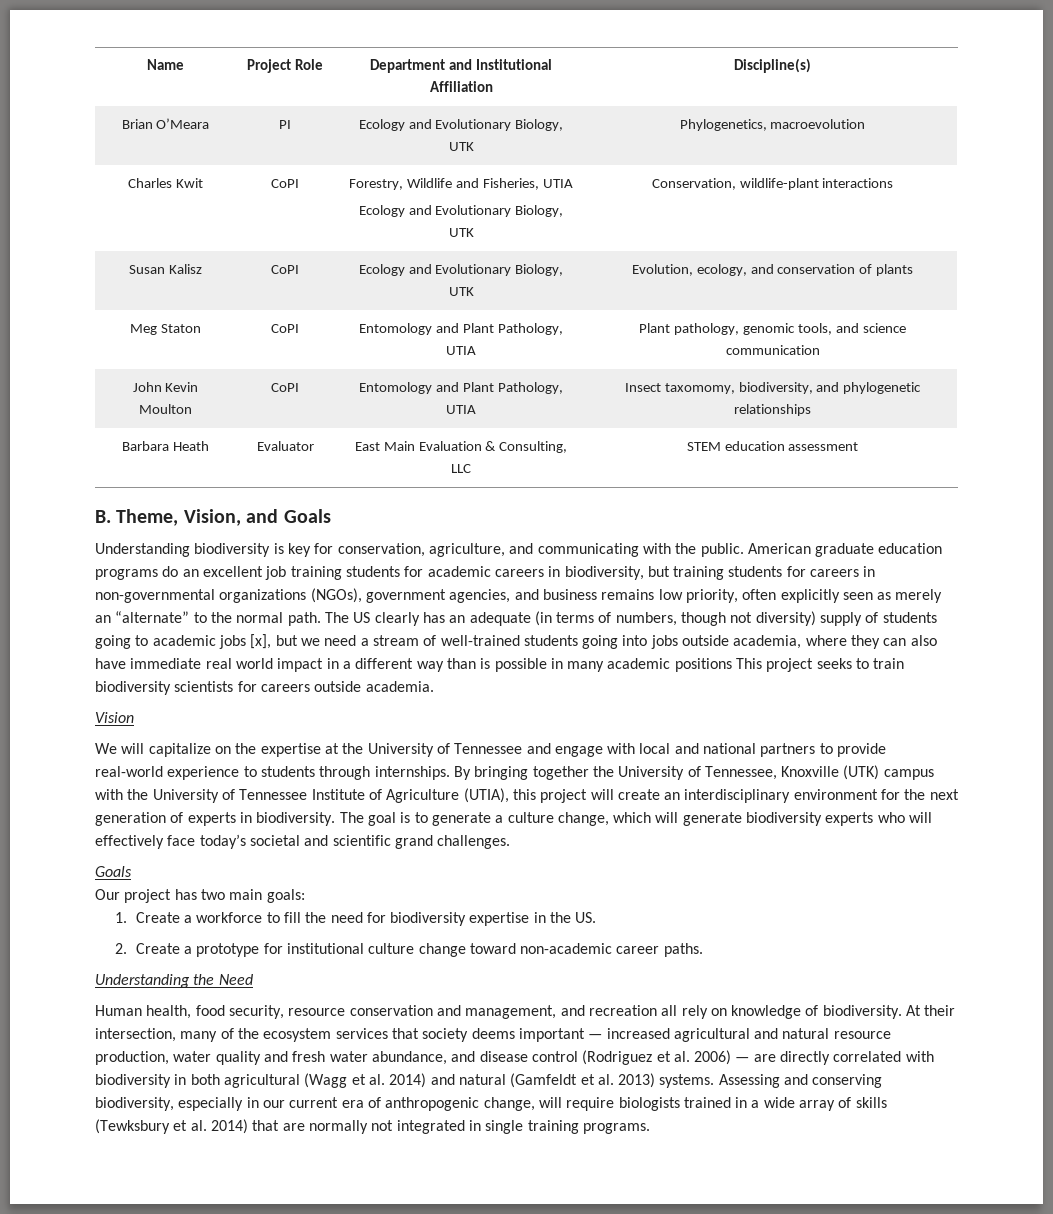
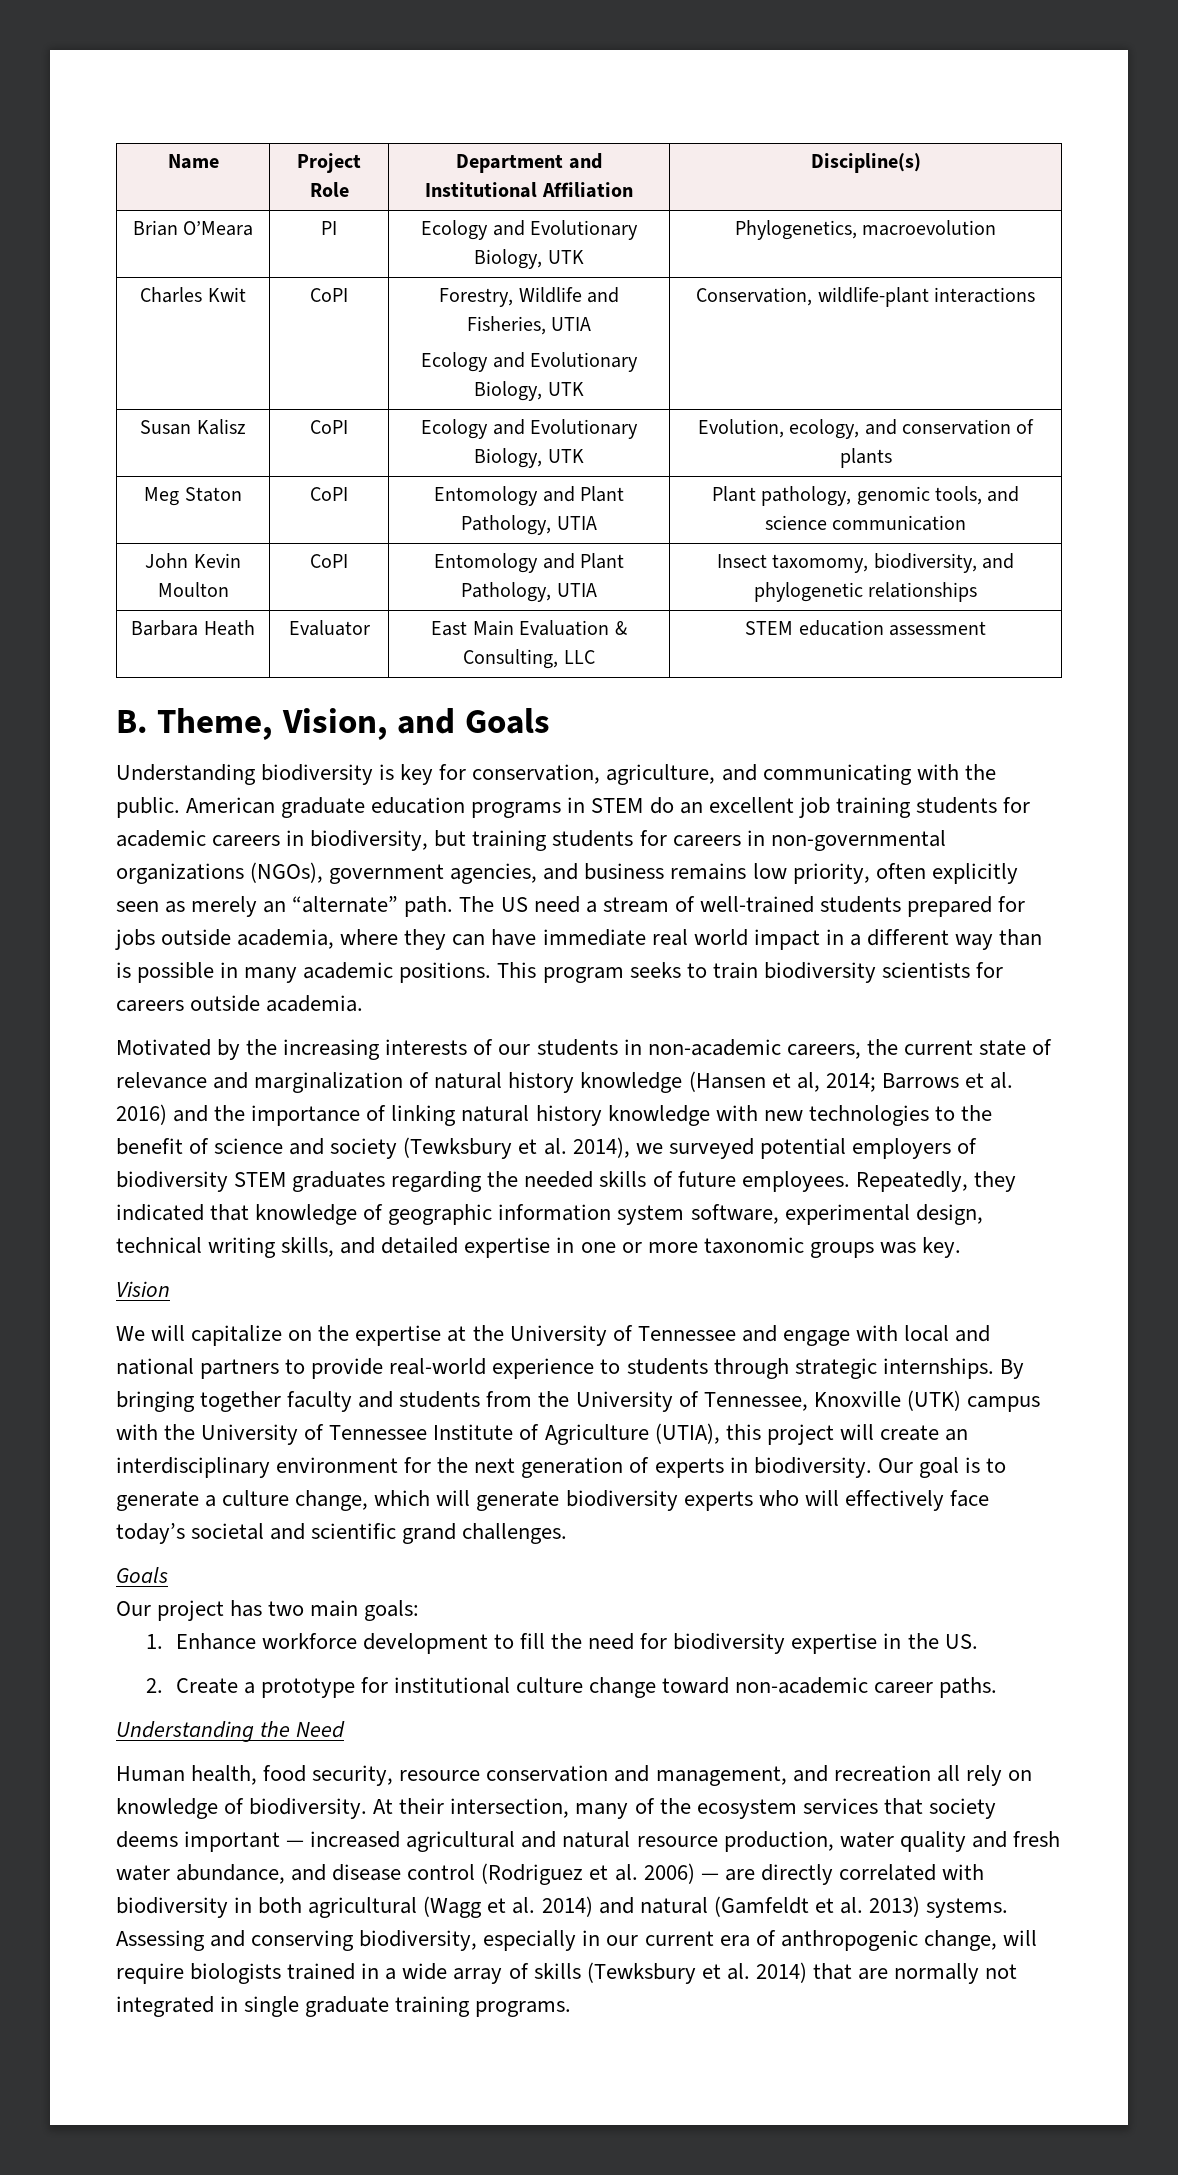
(158, 574) none -> [567,797,644,813] in STEM
[193,611,937,626] [95,634,320,649] to the normal path. The US clearly has an adequate (in terms of numbers, though not diversity) supply of students going to academic jobs [x], but we -> [404,896,528,917] path. The US
[582,635,648,649] going into -> [907,896,1026,917] prepared for
[910,635,937,646] also -> (486, 940) none
[674,658,814,672] positions This project -> [399,962,624,983] positions. This program
(434, 686) none -> [116,1039,1053,1060] [116,1071,1013,1093] [116,1104,992,1126] [116,1137,977,1159] [116,1171,1016,1192] [116,1204,983,1225] [116,1237,961,1258] // Motivated by the increasing interests of our students in non-academic careers, the current state of relevance and marginalization of natural history knowledge (Hansen et al, 2014; Barrows et al. 2016) and the importance of linking natural history knowledge with new technologies to the benefit of science and society (Tewksbury et al. 2014), we surveyed potential employers of biodiversity STEM graduates regarding the needed skills of future employees. Repeatedly, they indicated that knowledge of geographic information system software, experimental design, technical writing skills, and detailed expertise in one or more taxonomic groups was key.
(371, 773) none -> [794,1358,877,1379] strategic
(589, 773) none -> [287,1391,533,1412] faculty and students from
[339,812,364,823] The -> [877,1458,913,1473] Our
[135,912,263,923] Create a workforce -> [175,1633,488,1654] Enhance workforce development
(524, 1127) none -> [305,1996,390,2017] graduate

